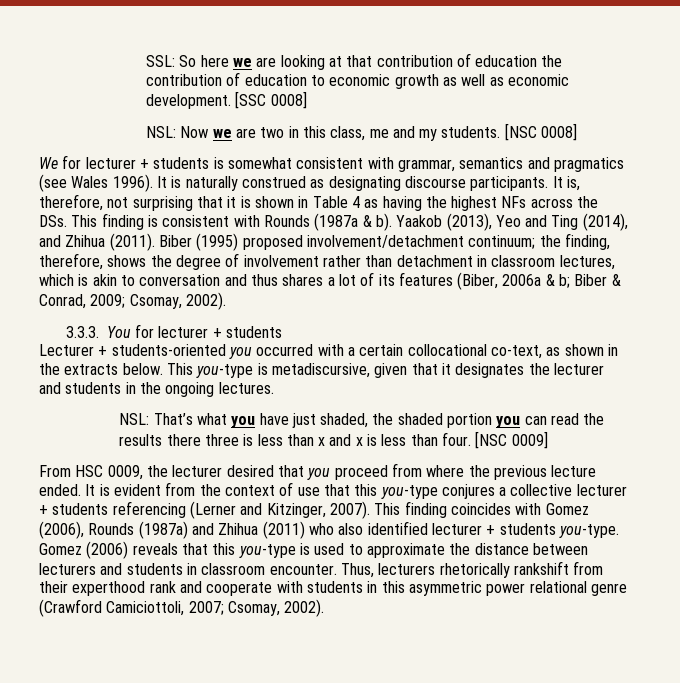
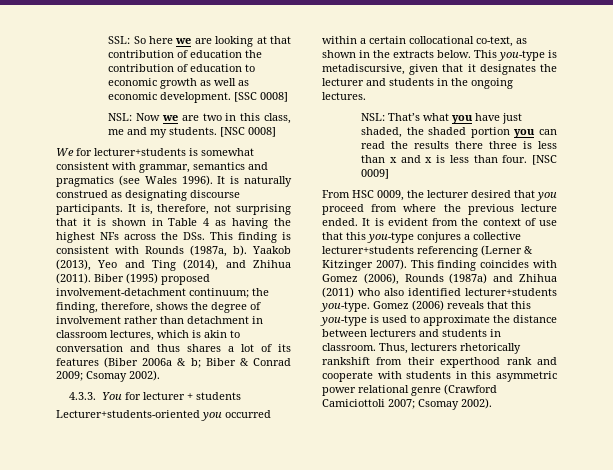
[85,157,210,169] lecturer + students -> [94,148,186,156] lecturer+students
[314,213,372,231] (1987a & -> [190,245,227,257] (1987a,
[306,235,464,248] involvement/detachment -> [56,288,186,296] involvement-detachment
[457,272,499,290] (Biber, -> [104,357,139,368] (Biber
[39,294,182,309] Conrad, 2009; Csomay, -> [252,358,291,366] [56,371,127,382] Conrad 2009; Csomay
[65,326,99,338] 3.3.3. -> [69,392,97,400] 4.3.3.
[39,344,226,356] Lecturer + students-oriented -> [56,410,200,418] Lecturer+students-oriented
[317,344,344,356] with -> [322,36,357,44] within
[576,484,627,496] [39,501,326,519] lecturer + students referencing (Lerner and Kitzinger, -> [322,245,533,257] [322,260,373,271] lecturer+students referencing (Lerner & Kitzinger
[431,523,556,535] lecturer + students -> [465,288,557,296] lecturer+students
[201,563,337,575] classroom encounter. -> [322,343,376,351] classroom.
[106,601,280,616] Camiciottoli, 2007; Csomay, -> [322,399,459,410] Camiciottoli 2007; Csomay

